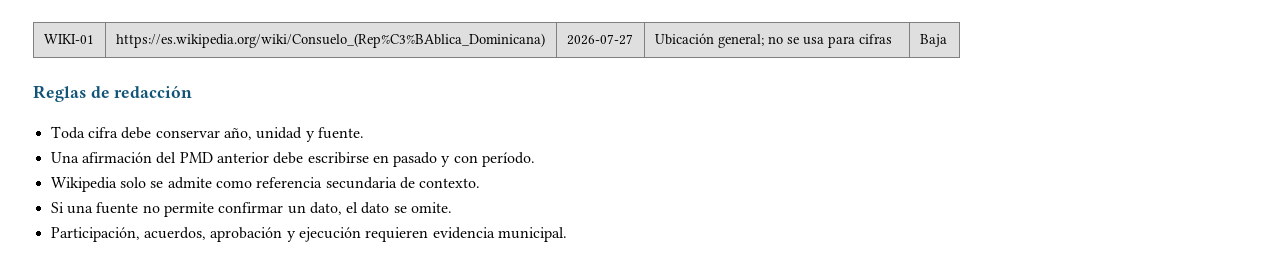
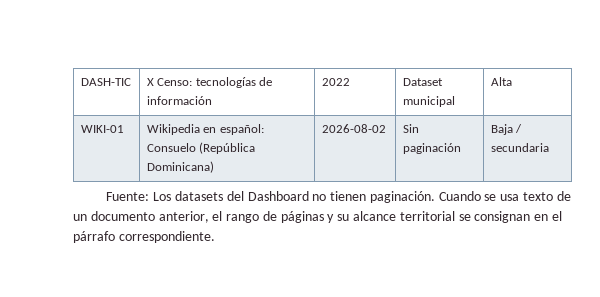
[43,34,94,44] [115,33,545,48] [566,34,633,45] [654,33,892,48] [919,34,947,47] [33,85,193,102] [50,126,364,142] [50,152,536,167] [50,177,481,192] [50,202,453,217] [50,227,567,242] WIKI-01 | https://es.wikipedia.org/wiki/Consuelo_(Rep%C3%BAblica_Dominicana) | 2026-07-27 | Ubicación general; no se usa para cifras | Baja // Reglas de redacción // Toda cifra debe conservar año, unidad y fuente. // Una afirmación del PMD anterior debe escribirse en pasado y con período. // Wikipedia solo se admite como referencia secundaria de contexto. // Si una fuente no permite confirmar un dato, el dato se omite. // Participación, acuerdos, aprobación y ejecución requieren evidencia municipal. -> [80,78,131,86] [146,77,272,88] [146,96,212,105] [321,78,350,86] [402,78,443,86] [402,96,455,107] [490,77,512,86] [80,125,124,133] [146,124,264,135] [146,142,256,154] [146,161,214,173] [321,124,386,133] [402,124,419,133] [402,143,461,154] [490,124,523,135] [490,143,549,152] [106,191,571,203] [73,211,562,223] [73,231,215,243] DASH-TIC | X Censo: tecnologías de información | 2022 | Dataset municipal | Alta // WIKI-01 | Wikipedia en español: Consuelo (República Dominicana) | 2026-08-02 | Sin paginación | Baja / secundaria // Fuente: Los datasets del Dashboard no tienen paginación. Cuando se usa texto de un documento anterior, el rango de páginas y su alcance territorial se consignan en el párrafo correspondiente.

